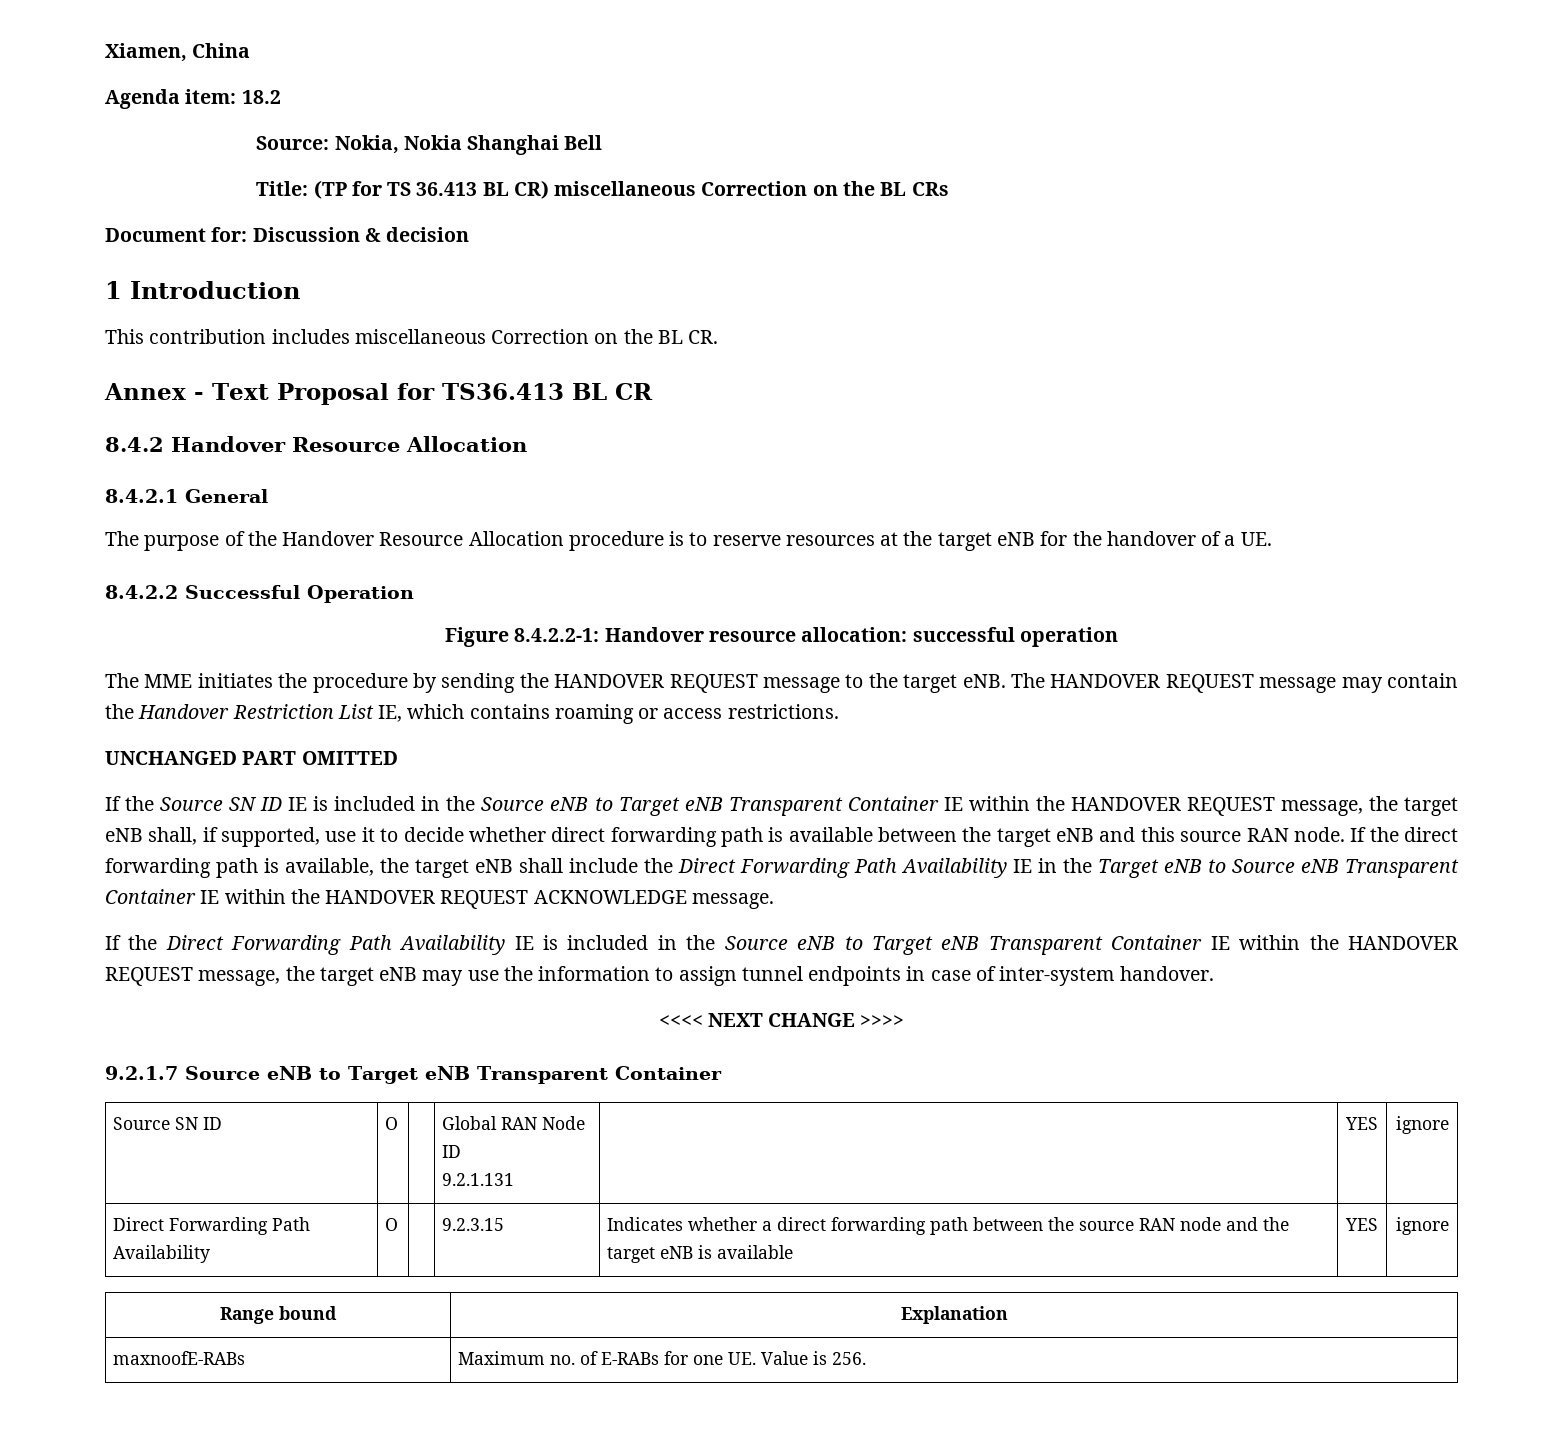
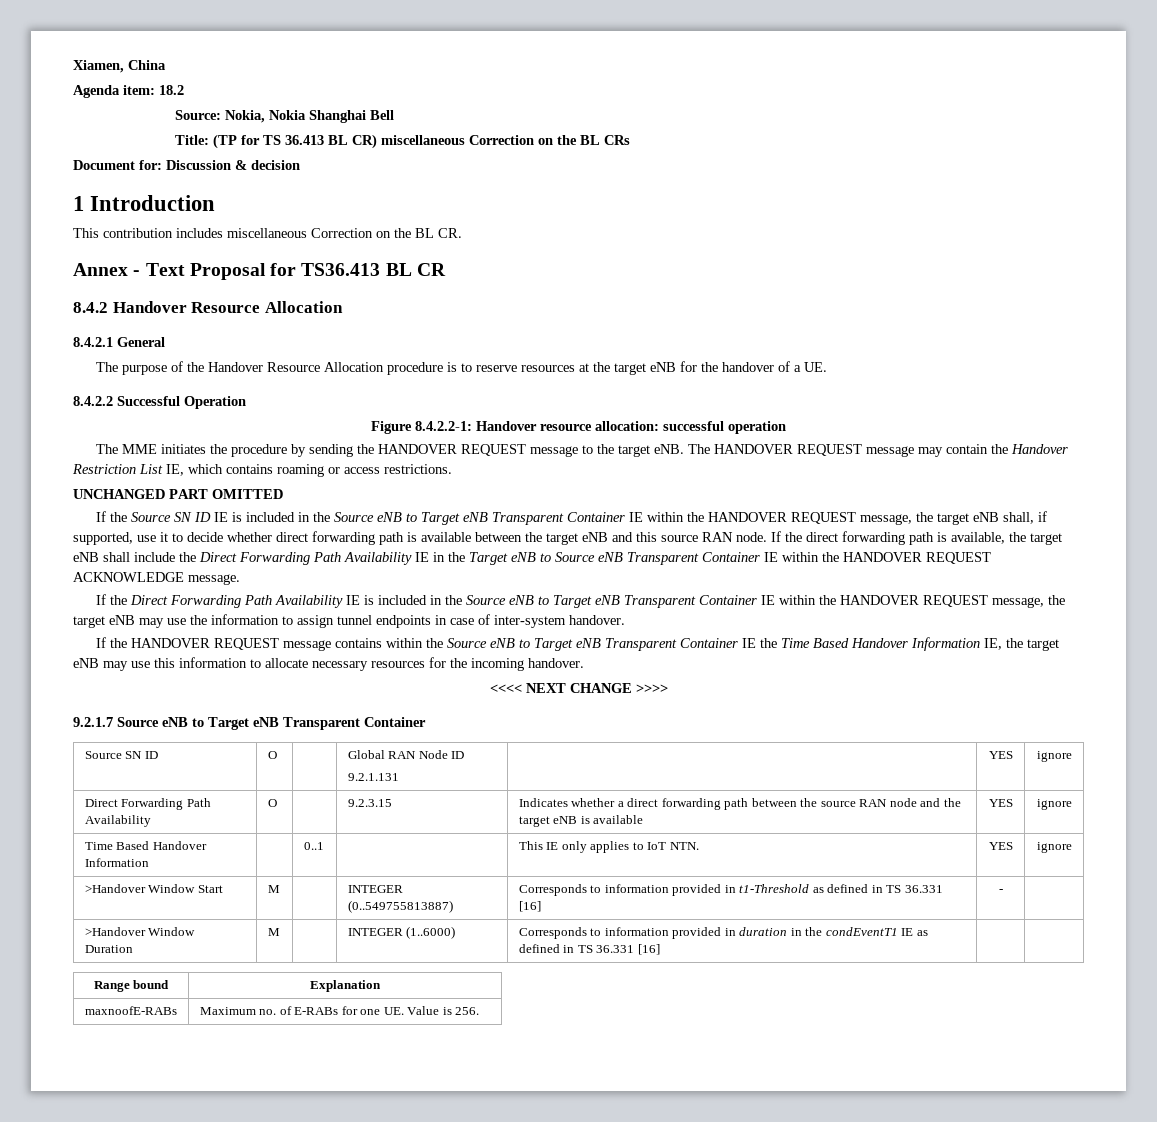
(1214, 973) none -> [96,637,1060,651] [73,657,584,671] // If the HANDOVER REQUEST message contains within the Source eNB to Target eNB Transparent Container IE the Time Based Handover Information IE, the target eNB may use this information to allocate necessary resources for the incoming handover.
(1449, 1226) none -> [84,841,207,850] [84,858,149,867] [303,842,324,850] [518,841,699,853] [988,842,1013,850] [1036,842,1072,853] [84,884,223,893] [267,885,280,893] [347,885,403,893] [347,900,453,913] [518,884,943,896] [518,901,541,912] [998,889,1003,893] [84,927,196,936] [84,945,133,953] [267,928,280,936] [347,926,456,939] [518,927,928,939] [518,944,660,955] // Time Based Handover Information | | 0..1 | | This IE only applies to IoT NTN. | YES | ignore // >Handover Window Start | M | | INTEGER (0..549755813887) | Corresponds to information provided in t1-Threshold as defined in TS 36.331 [16] | - | // >Handover Window Duration | M | | INTEGER (1..6000) | Corresponds to information provided in duration in the condEventT1 IE as defined in TS 36.331 [16] | |

